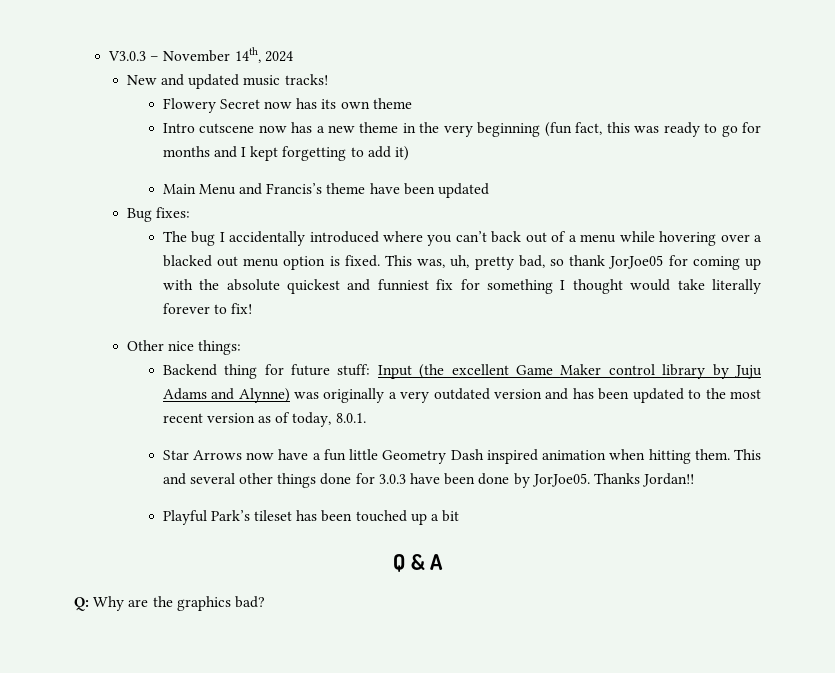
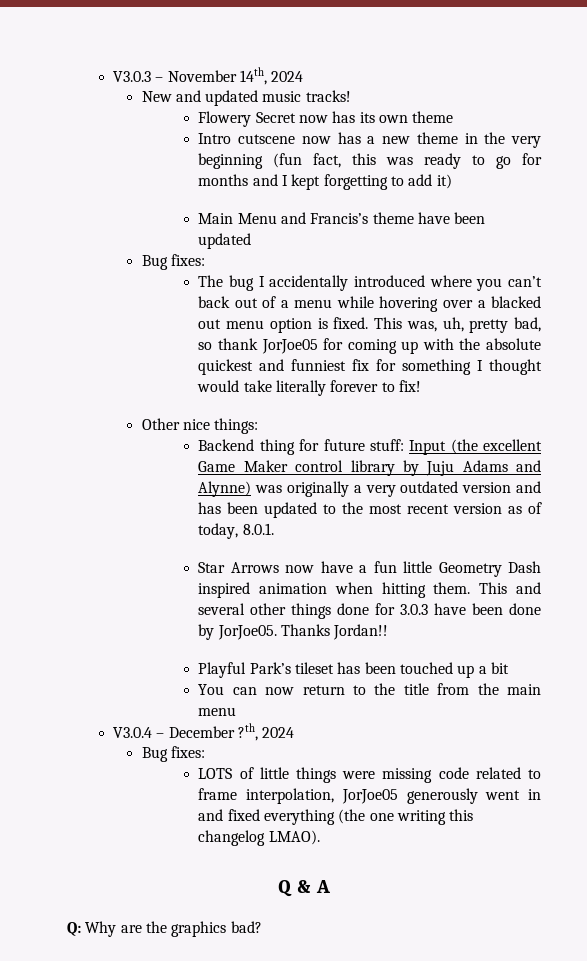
(460, 516) none -> [198,683,541,695] [198,707,237,716] [113,723,295,741] [141,746,205,762] [198,767,541,783] [198,788,541,804] [198,809,474,825] [198,830,320,846] // You can now return to the title from the main menu // V3.0.4 – December ?th, 2024 // Bug fixes: // LOTS of little things were missing code related to frame interpolation, JorJoe05 generously went in and fixed everything (the one writing this changelog LMAO).

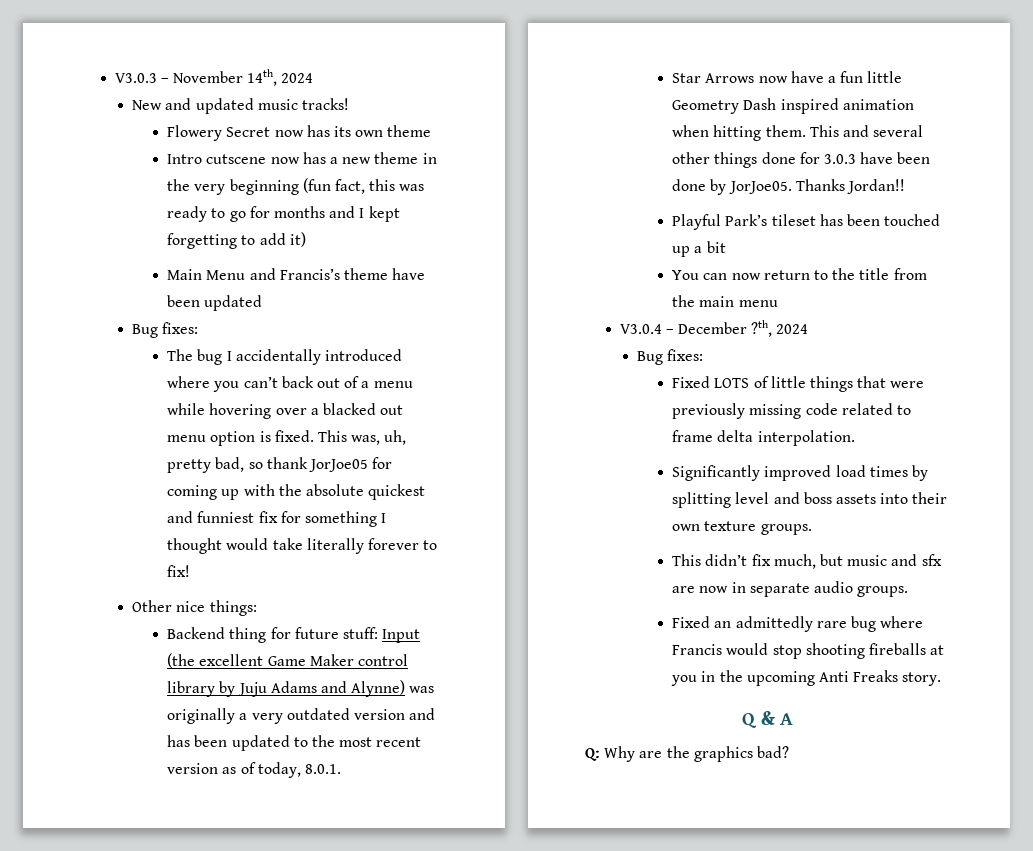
(205, 752) none -> [672,376,711,388] Fixed
[342,771,376,779] were -> [857,376,925,388] [672,403,746,419] that were previously
[246,788,541,804] [198,809,474,825] [198,830,320,846] interpolation, JorJoe05 generously went in and fixed everything (the one writing this changelog LMAO). -> [717,430,855,446] [672,465,928,481] [672,492,948,508] [672,521,812,535] [672,554,942,569] [672,581,909,597] [672,616,924,632] [672,643,945,659] [671,670,942,686] delta interpolation. // Significantly improved load times by splitting level and boss assets into their own texture groups. // This didn’t fix much, but music and sfx are now in separate audio groups. // Fixed an admittedly rare bug where Francis would stop shooting fireballs at you in the upcoming Anti Freaks story.

